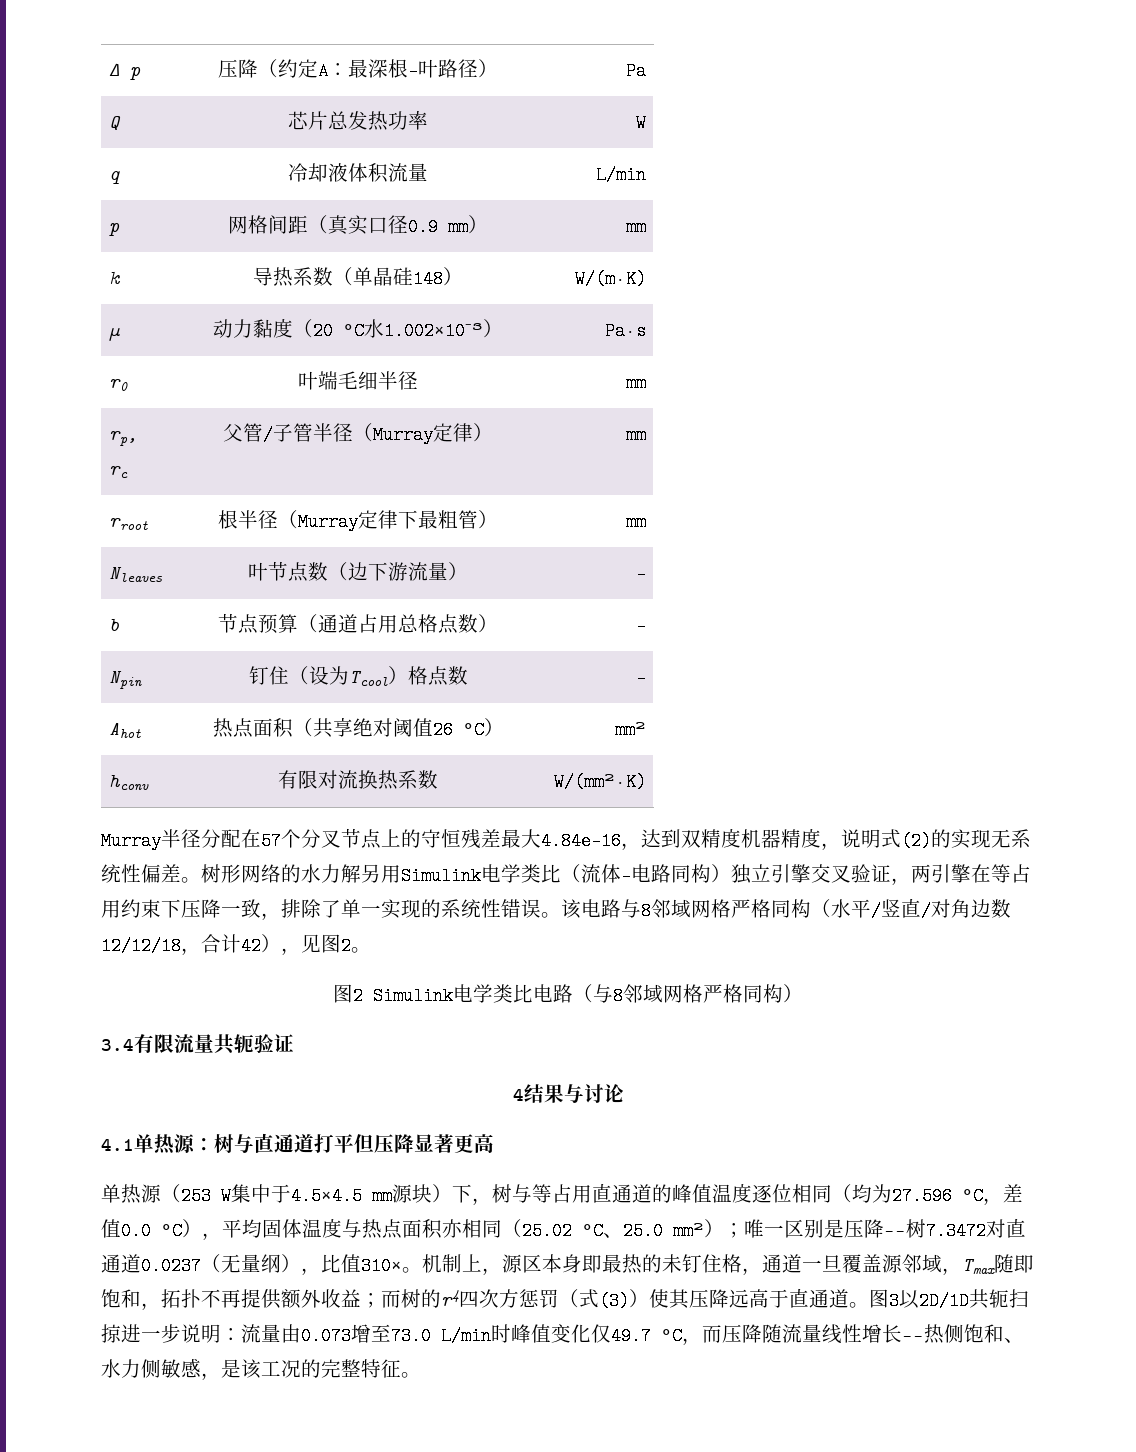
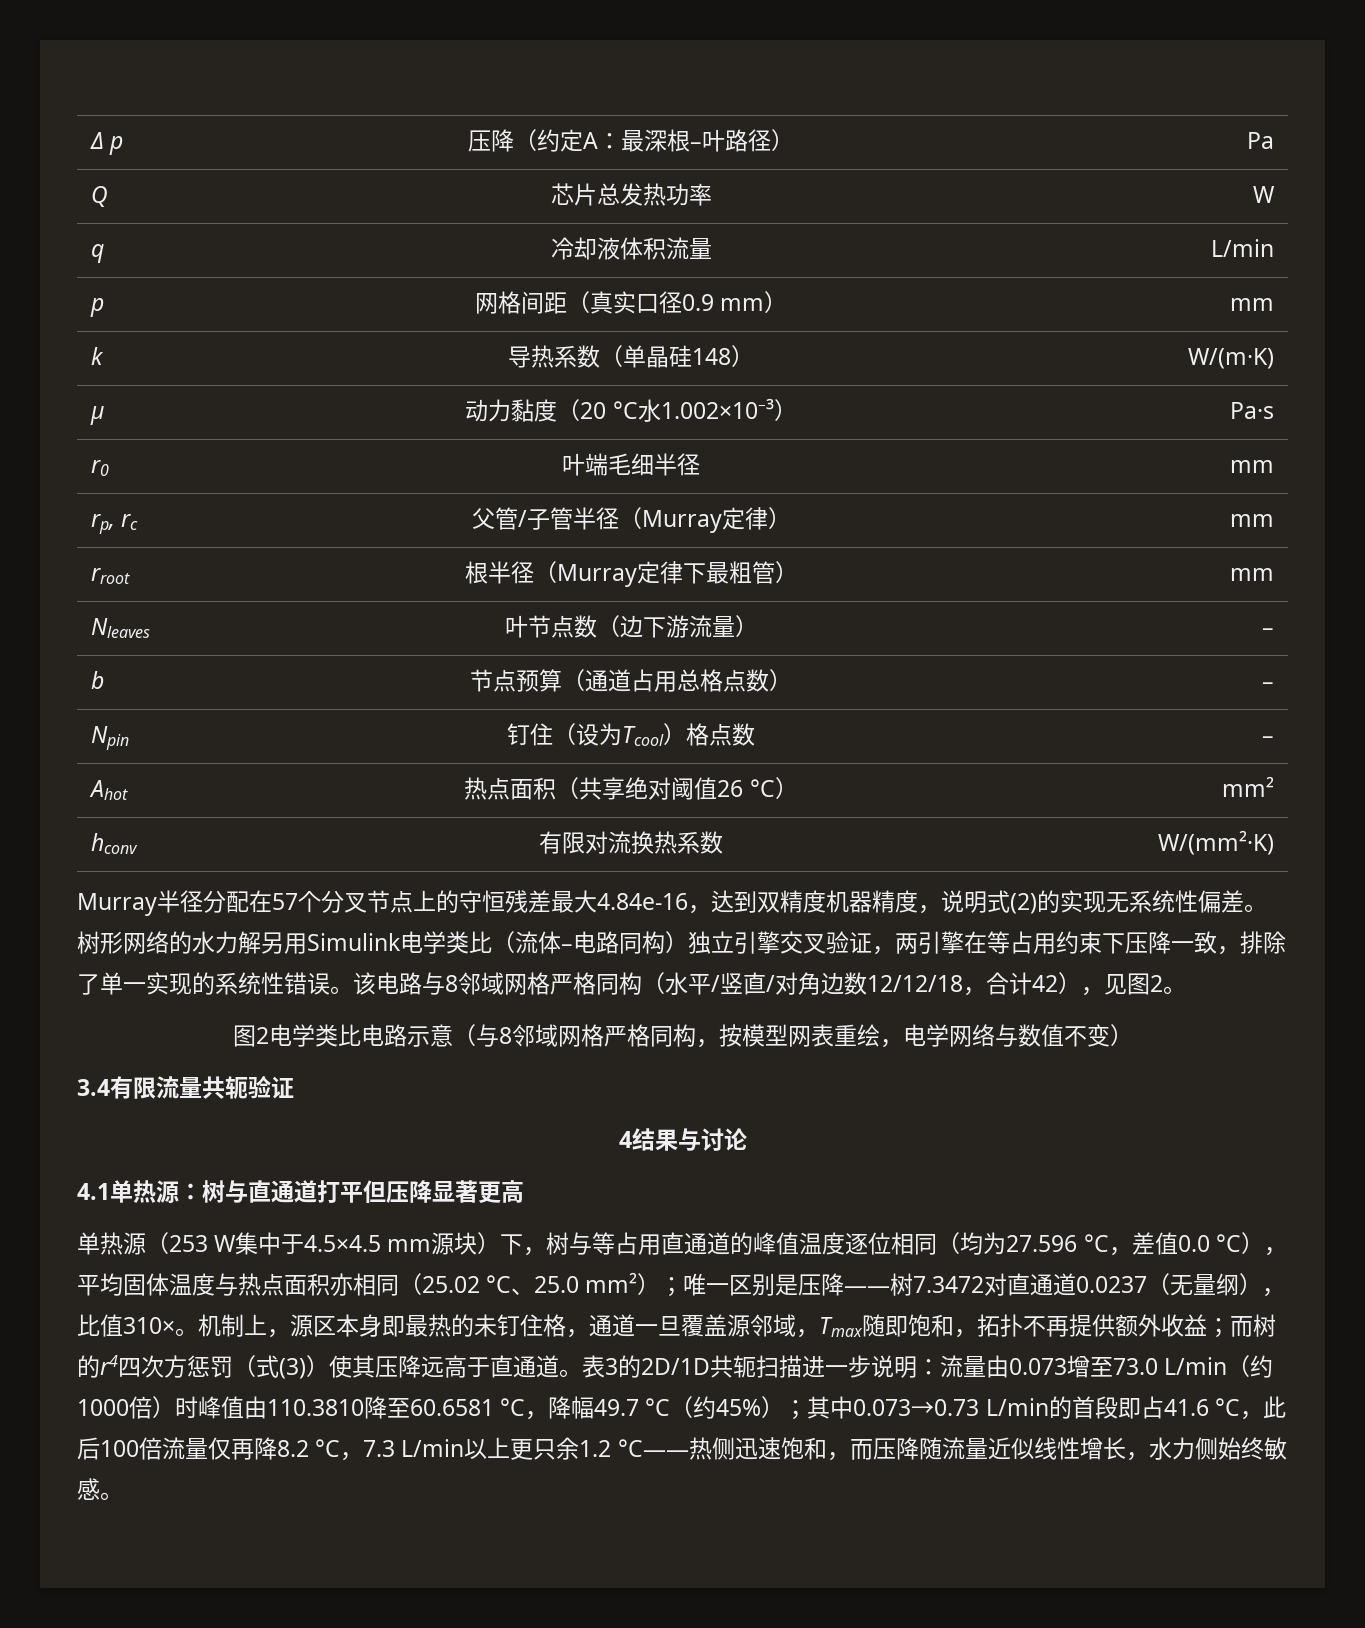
[373,987,453,1005] Simulink -> (269, 1035) none
(573, 993) none -> [406,1024,453,1047] 示意
(783, 993) none -> [695,1024,1110,1048] ，按模型网表重绘，电学网络与数值不变
[869,1289,919,1310] 图3以 -> [582,1355,641,1378] 表3的
[101,1324,121,1343] 掠 -> [779,1355,802,1378] 描
[491,1324,682,1345] 时峰值变化仅49.7 °C -> [1227,1355,1274,1378] [77,1396,1286,1420] [77,1437,827,1461] （约1000倍）时峰值由110.3810降至60.6581 °C，降幅49.7 °C（约45%）；其中0.073→0.73 L/min的首段即占41.6 °C，此后100倍流量仅再降8.2 °C，7.3 L/min以上更只余1.2 °C——热侧迅速饱和
(822, 1333) none -> [987,1437,1034,1460] 近似
[902,1324,1024,1344] [101,1359,401,1380] ——热侧饱和、水力侧敏感，是该工况的完整特征 -> [1125,1437,1287,1461] [77,1478,100,1500] ，水力侧始终敏感

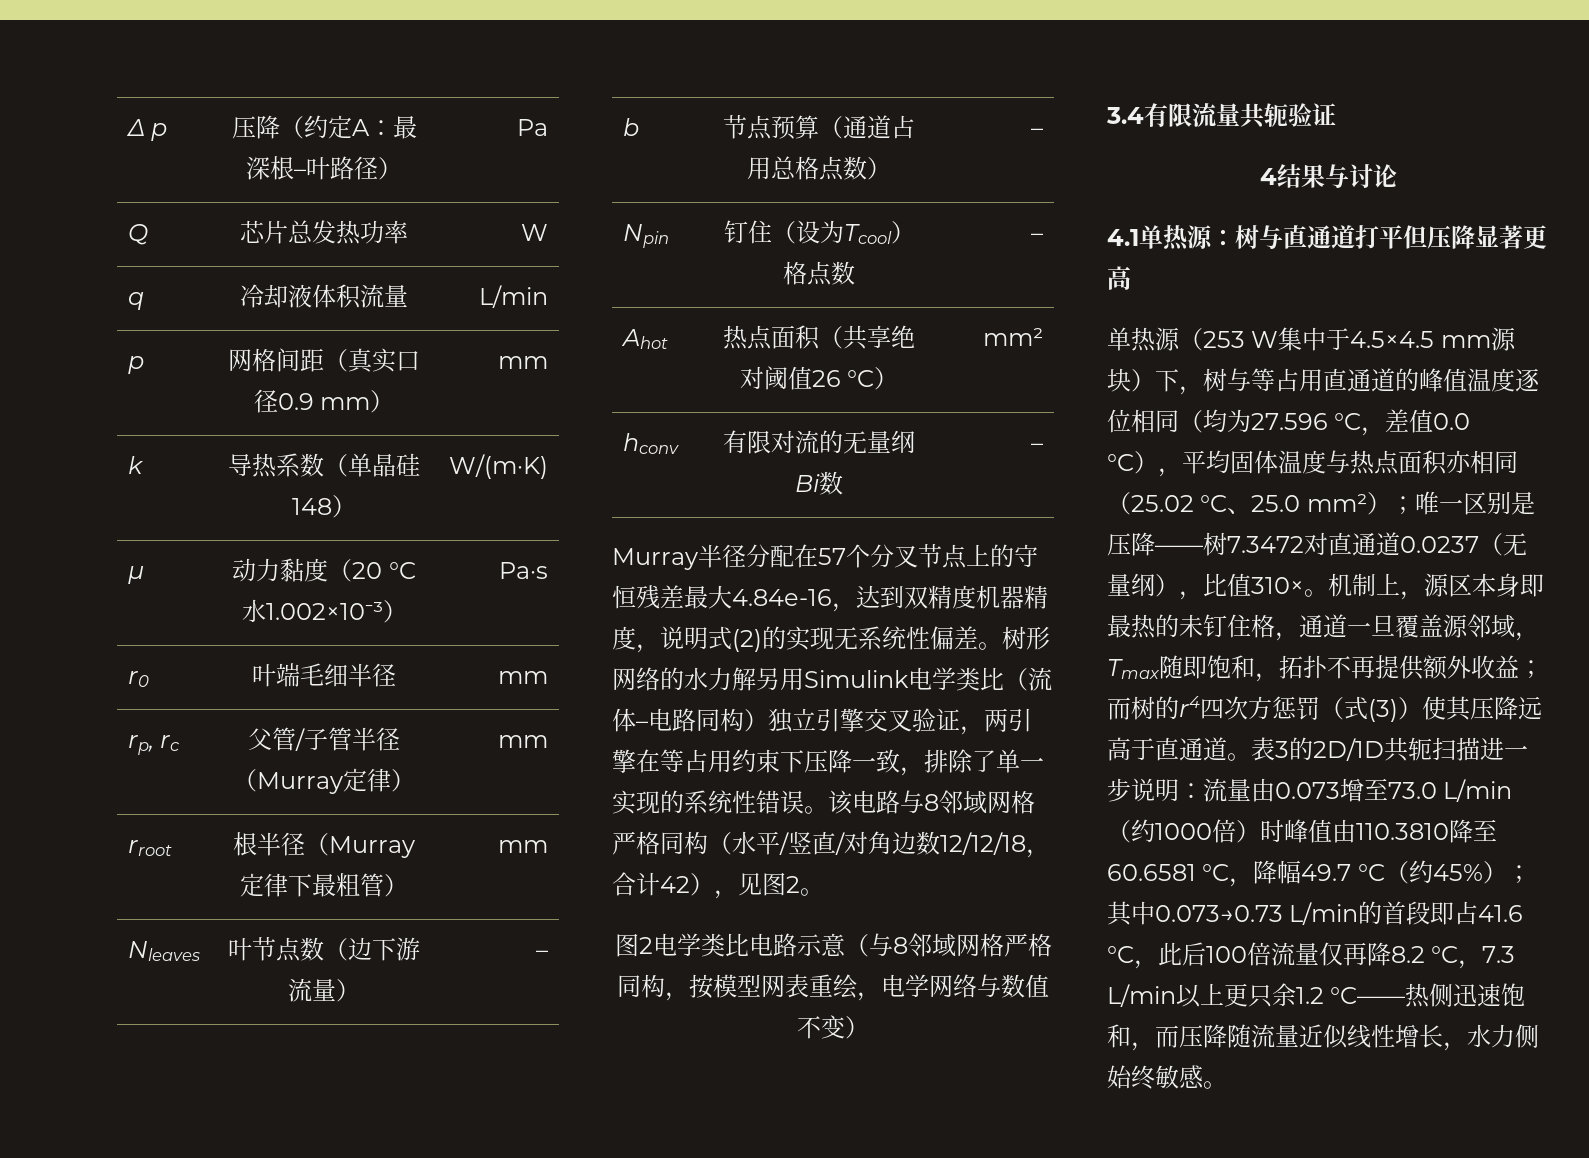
[631,831,723,854] [1158,830,1275,855] 换热系数 | W/(mm²·K) -> [819,430,915,454] [795,471,843,495] [1031,443,1044,451] 的无量纲Bi数 | –

